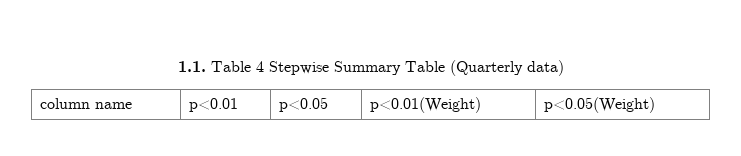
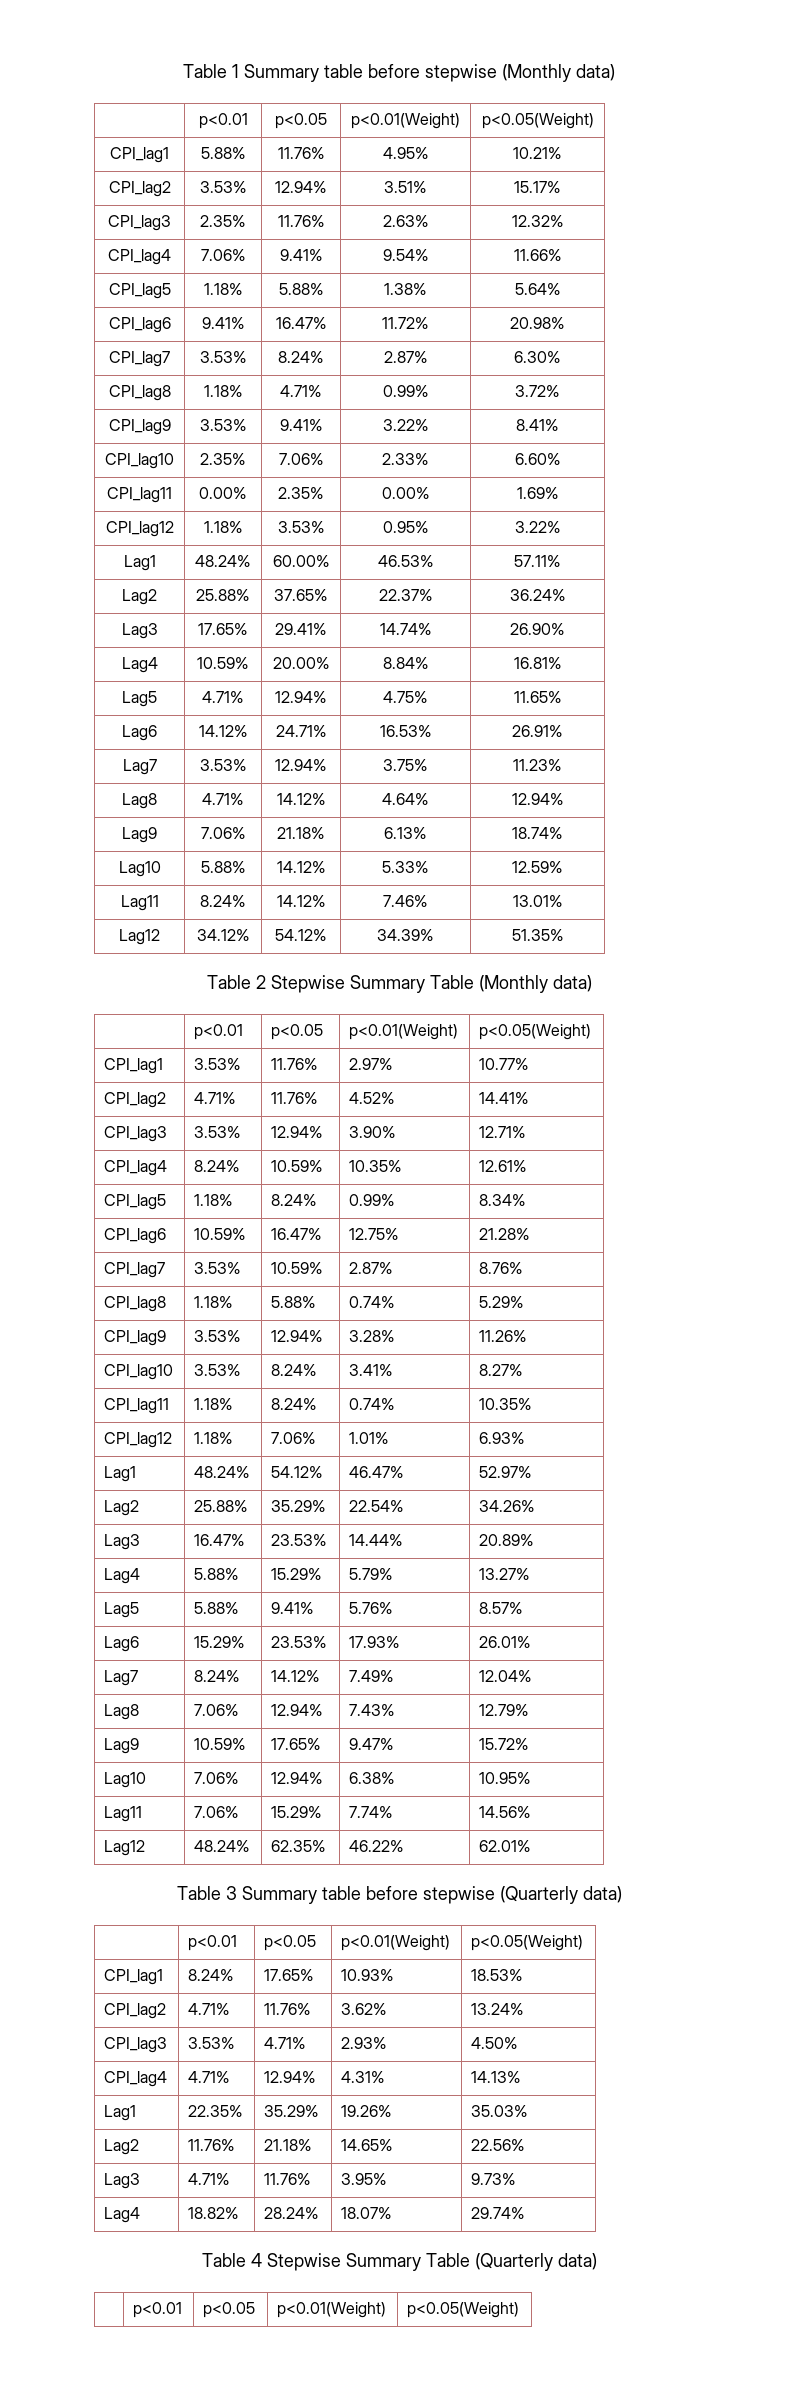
[177,61,206,72] 1.1. -> [183,64,615,82] [198,113,248,129] [275,113,327,129] [351,113,460,129] [481,113,594,129] [110,147,169,163] [200,147,246,159] [277,147,325,159] [382,147,429,159] [513,147,562,159] [108,181,171,197] [199,181,247,193] [275,181,327,193] [384,181,427,193] [514,181,561,193] [108,215,171,231] [200,215,246,227] [277,215,325,227] [382,215,429,227] [511,215,564,227] [108,249,171,265] [200,249,246,261] [279,249,323,261] [382,249,429,261] [513,249,562,261] [108,283,171,299] [203,283,243,295] [278,283,324,295] [384,283,427,295] [514,283,561,295] [108,317,171,333] [201,317,245,329] [275,317,327,329] [382,317,429,329] [510,317,565,329] [109,351,170,367] [199,351,247,363] [278,351,324,363] [383,351,428,363] [514,351,561,363] [108,385,171,401] [203,385,243,397] [280,385,322,397] [382,385,429,397] [515,385,560,397] [108,419,171,435] [199,419,247,431] [279,419,323,431] [382,419,429,431] [516,419,559,431] [105,453,174,469] [200,453,246,465] [278,453,324,465] [382,453,429,465] [514,453,561,465] [107,487,172,503] [199,487,247,499] [278,487,324,499] [381,487,430,499] [516,487,559,499] [105,521,174,537] [203,521,243,533] [277,521,325,533] [382,521,429,533] [514,521,561,533] [123,555,156,571] [195,555,251,567] [272,555,330,567] [377,555,434,567] [514,555,561,567] [122,589,157,605] [196,589,250,601] [274,589,328,601] [378,589,433,601] [509,589,566,601] [121,623,158,639] [198,623,248,635] [275,623,327,635] [379,623,432,635] [510,623,565,635] [121,657,158,673] [197,657,249,669] [272,657,330,669] [382,657,429,669] [513,657,562,669] [122,691,157,707] [202,691,244,703] [275,691,327,703] [383,691,428,703] [513,691,562,703] [122,725,157,741] [198,725,248,737] [275,725,327,737] [379,725,432,737] [512,725,563,737] [122,759,157,775] [199,759,247,771] [275,759,327,771] [383,759,428,771] [513,759,562,771] [122,793,157,809] [202,793,244,805] [276,793,326,805] [382,793,429,805] [511,793,564,805] [122,827,157,843] [200,827,246,839] [277,827,325,839] [384,827,427,839] [512,827,563,839] [118,861,161,877] [200,861,246,873] [276,861,326,873] [382,861,429,873] [512,861,563,873] [120,895,159,911] [200,895,246,907] [276,895,326,907] [383,895,428,907] [512,895,563,907] [119,929,160,945] [196,929,250,941] [275,929,327,941] [377,929,434,941] [511,929,564,941] [206,975,592,993] [194,1024,244,1040] [271,1024,324,1040] [349,1024,459,1040] [479,1024,592,1040] [104,1058,164,1074] [194,1058,242,1070] [271,1058,319,1070] [349,1058,394,1070] [479,1058,530,1070] [104,1092,167,1108] [194,1092,237,1104] [271,1092,319,1104] [349,1092,396,1104] [479,1092,530,1104] [104,1126,168,1142] [194,1126,242,1138] [271,1126,324,1138] [349,1126,397,1138] [479,1126,527,1138] [104,1160,168,1176] [194,1160,241,1172] [271,1160,324,1172] [349,1160,403,1172] [479,1160,528,1172] [104,1194,167,1210] [194,1194,234,1206] [271,1194,318,1206] [349,1194,396,1206] [479,1194,527,1206] [104,1228,167,1244] [194,1228,247,1240] [271,1228,323,1240] [349,1228,400,1240] [479,1228,531,1240] [104,1262,166,1278] [194,1262,242,1274] [271,1262,324,1274] [349,1262,394,1274] [479,1262,524,1274] [104,1296,167,1312] [194,1296,234,1308] [271,1296,317,1308] [349,1296,396,1308] [479,1296,525,1308] [104,1330,167,1346] [194,1330,242,1342] [271,1330,324,1342] [349,1330,396,1342] [479,1330,528,1342] [104,1364,174,1380] [194,1364,242,1376] [271,1364,318,1376] [349,1364,394,1376] [479,1364,524,1376] [104,1398,170,1414] [194,1398,234,1410] [271,1398,318,1410] [349,1398,396,1410] [479,1398,533,1410] [104,1432,173,1448] [194,1432,234,1444] [271,1432,317,1444] [349,1432,390,1444] [479,1432,526,1444] [104,1466,137,1482] [194,1466,251,1478] [271,1466,324,1478] [349,1466,405,1478] [479,1466,533,1478] [104,1500,140,1516] [194,1500,249,1512] [271,1500,327,1512] [349,1500,405,1512] [479,1500,536,1512] [104,1534,141,1550] [194,1534,246,1546] [271,1534,328,1546] [349,1534,404,1546] [479,1534,535,1546] [104,1568,141,1584] [194,1568,240,1580] [271,1568,323,1580] [349,1568,394,1580] [479,1568,531,1580] [104,1602,140,1618] [194,1602,240,1614] [271,1602,315,1614] [349,1602,394,1614] [479,1602,524,1614] [104,1636,140,1652] [194,1636,246,1648] [271,1636,328,1648] [349,1636,401,1648] [479,1636,532,1648] [104,1670,139,1686] [194,1670,241,1682] [271,1670,321,1682] [349,1670,395,1682] [479,1670,533,1682] [104,1704,140,1720] [194,1704,240,1716] [271,1704,324,1716] [349,1704,396,1716] [479,1704,530,1716] [104,1738,140,1754] [194,1738,247,1750] [271,1738,322,1750] [349,1738,395,1750] [479,1738,530,1750] [104,1772,147,1788] [194,1772,240,1784] [271,1772,324,1784] [349,1772,396,1784] [479,1772,532,1784] [104,1806,143,1822] [194,1806,240,1818] [271,1806,323,1818] [349,1806,394,1818] [479,1806,532,1818] [104,1840,146,1856] [194,1840,251,1852] [271,1840,327,1852] [349,1840,405,1852] [479,1840,532,1852] [176,1886,622,1904] [188,1935,238,1951] [264,1935,317,1951] [341,1935,451,1951] [471,1935,584,1951] [104,1969,164,1985] [188,1969,235,1981] [264,1969,315,1981] [341,1969,395,1981] [471,1969,524,1981] [104,2003,167,2019] [188,2003,231,2015] [264,2003,312,2015] [341,2003,388,2015] [471,2003,525,2015] [104,2037,168,2053] [188,2037,236,2049] [264,2037,307,2049] [341,2037,388,2049] [471,2037,519,2049] [104,2071,168,2087] [188,2071,231,2083] [264,2071,317,2083] [341,2071,386,2083] [471,2071,522,2083] [104,2105,137,2121] [188,2105,244,2117] [264,2105,320,2117] [341,2105,393,2117] [471,2105,529,2117] [104,2139,140,2155] [188,2139,236,2151] [264,2139,313,2151] [341,2139,394,2151] [471,2139,526,2151] [104,2173,141,2189] [188,2173,231,2185] [264,2173,312,2185] [341,2173,388,2185] [471,2173,517,2185] [104,2207,141,2223] [188,2207,240,2219] [264,2207,320,2219] [341,2207,393,2219] [471,2207,526,2219] Table 1 Summary table before stepwise (Monthly data) // | p<0.01 | p<0.05 | p<0.01(Weight) | p<0.05(Weight) // CPI_lag1 | 5.88% | 11.76% | 4.95% | 10.21% // CPI_lag2 | 3.53% | 12.94% | 3.51% | 15.17% // CPI_lag3 | 2.35% | 11.76% | 2.63% | 12.32% // CPI_lag4 | 7.06% | 9.41% | 9.54% | 11.66% // CPI_lag5 | 1.18% | 5.88% | 1.38% | 5.64% // CPI_lag6 | 9.41% | 16.47% | 11.72% | 20.98% // CPI_lag7 | 3.53% | 8.24% | 2.87% | 6.30% // CPI_lag8 | 1.18% | 4.71% | 0.99% | 3.72% // CPI_lag9 | 3.53% | 9.41% | 3.22% | 8.41% // CPI_lag10 | 2.35% | 7.06% | 2.33% | 6.60% // CPI_lag11 | 0.00% | 2.35% | 0.00% | 1.69% // CPI_lag12 | 1.18% | 3.53% | 0.95% | 3.22% // Lag1 | 48.24% | 60.00% | 46.53% | 57.11% // Lag2 | 25.88% | 37.65% | 22.37% | 36.24% // Lag3 | 17.65% | 29.41% | 14.74% | 26.90% // Lag4 | 10.59% | 20.00% | 8.84% | 16.81% // Lag5 | 4.71% | 12.94% | 4.75% | 11.65% // Lag6 | 14.12% | 24.71% | 16.53% | 26.91% // Lag7 | 3.53% | 12.94% | 3.75% | 11.23% // Lag8 | 4.71% | 14.12% | 4.64% | 12.94% // Lag9 | 7.06% | 21.18% | 6.13% | 18.74% // Lag10 | 5.88% | 14.12% | 5.33% | 12.59% // Lag11 | 8.24% | 14.12% | 7.46% | 13.01% // Lag12 | 34.12% | 54.12% | 34.39% | 51.35% // Table 2 Stepwise Summary Table (Monthly data) // | p<0.01 | p<0.05 | p<0.01(Weight) | p<0.05(Weight) // CPI_lag1 | 3.53% | 11.76% | 2.97% | 10.77% // CPI_lag2 | 4.71% | 11.76% | 4.52% | 14.41% // CPI_lag3 | 3.53% | 12.94% | 3.90% | 12.71% // CPI_lag4 | 8.24% | 10.59% | 10.35% | 12.61% // CPI_lag5 | 1.18% | 8.24% | 0.99% | 8.34% // CPI_lag6 | 10.59% | 16.47% | 12.75% | 21.28% // CPI_lag7 | 3.53% | 10.59% | 2.87% | 8.76% // CPI_lag8 | 1.18% | 5.88% | 0.74% | 5.29% // CPI_lag9 | 3.53% | 12.94% | 3.28% | 11.26% // CPI_lag10 | 3.53% | 8.24% | 3.41% | 8.27% // CPI_lag11 | 1.18% | 8.24% | 0.74% | 10.35% // CPI_lag12 | 1.18% | 7.06% | 1.01% | 6.93% // Lag1 | 48.24% | 54.12% | 46.47% | 52.97% // Lag2 | 25.88% | 35.29% | 22.54% | 34.26% // Lag3 | 16.47% | 23.53% | 14.44% | 20.89% // Lag4 | 5.88% | 15.29% | 5.79% | 13.27% // Lag5 | 5.88% | 9.41% | 5.76% | 8.57% // Lag6 | 15.29% | 23.53% | 17.93% | 26.01% // Lag7 | 8.24% | 14.12% | 7.49% | 12.04% // Lag8 | 7.06% | 12.94% | 7.43% | 12.79% // Lag9 | 10.59% | 17.65% | 9.47% | 15.72% // Lag10 | 7.06% | 12.94% | 6.38% | 10.95% // Lag11 | 7.06% | 15.29% | 7.74% | 14.56% // Lag12 | 48.24% | 62.35% | 46.22% | 62.01% // Table 3 Summary table before stepwise (Quarterly data) // | p<0.01 | p<0.05 | p<0.01(Weight) | p<0.05(Weight) // CPI_lag1 | 8.24% | 17.65% | 10.93% | 18.53% // CPI_lag2 | 4.71% | 11.76% | 3.62% | 13.24% // CPI_lag3 | 3.53% | 4.71% | 2.93% | 4.50% // CPI_lag4 | 4.71% | 12.94% | 4.31% | 14.13% // Lag1 | 22.35% | 35.29% | 19.26% | 35.03% // Lag2 | 11.76% | 21.18% | 14.65% | 22.56% // Lag3 | 4.71% | 11.76% | 3.95% | 9.73% // Lag4 | 18.82% | 28.24% | 18.07% | 29.74% //
[40,98,133,109] column name -> (597, 2261) none

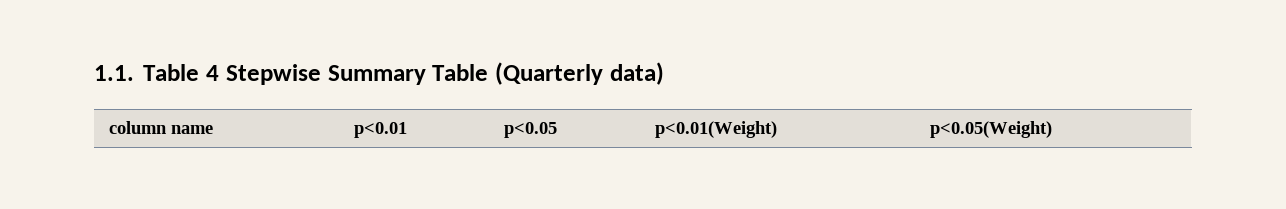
[183,64,615,82] [198,113,248,129] [275,113,327,129] [351,113,460,129] [481,113,594,129] [110,147,169,163] [200,147,246,159] [277,147,325,159] [382,147,429,159] [513,147,562,159] [108,181,171,197] [199,181,247,193] [275,181,327,193] [384,181,427,193] [514,181,561,193] [108,215,171,231] [200,215,246,227] [277,215,325,227] [382,215,429,227] [511,215,564,227] [108,249,171,265] [200,249,246,261] [279,249,323,261] [382,249,429,261] [513,249,562,261] [108,283,171,299] [203,283,243,295] [278,283,324,295] [384,283,427,295] [514,283,561,295] [108,317,171,333] [201,317,245,329] [275,317,327,329] [382,317,429,329] [510,317,565,329] [109,351,170,367] [199,351,247,363] [278,351,324,363] [383,351,428,363] [514,351,561,363] [108,385,171,401] [203,385,243,397] [280,385,322,397] [382,385,429,397] [515,385,560,397] [108,419,171,435] [199,419,247,431] [279,419,323,431] [382,419,429,431] [516,419,559,431] [105,453,174,469] [200,453,246,465] [278,453,324,465] [382,453,429,465] [514,453,561,465] [107,487,172,503] [199,487,247,499] [278,487,324,499] [381,487,430,499] [516,487,559,499] [105,521,174,537] [203,521,243,533] [277,521,325,533] [382,521,429,533] [514,521,561,533] [123,555,156,571] [195,555,251,567] [272,555,330,567] [377,555,434,567] [514,555,561,567] [122,589,157,605] [196,589,250,601] [274,589,328,601] [378,589,433,601] [509,589,566,601] [121,623,158,639] [198,623,248,635] [275,623,327,635] [379,623,432,635] [510,623,565,635] [121,657,158,673] [197,657,249,669] [272,657,330,669] [382,657,429,669] [513,657,562,669] [122,691,157,707] [202,691,244,703] [275,691,327,703] [383,691,428,703] [513,691,562,703] [122,725,157,741] [198,725,248,737] [275,725,327,737] [379,725,432,737] [512,725,563,737] [122,759,157,775] [199,759,247,771] [275,759,327,771] [383,759,428,771] [513,759,562,771] [122,793,157,809] [202,793,244,805] [276,793,326,805] [382,793,429,805] [511,793,564,805] [122,827,157,843] [200,827,246,839] [277,827,325,839] [384,827,427,839] [512,827,563,839] [118,861,161,877] [200,861,246,873] [276,861,326,873] [382,861,429,873] [512,861,563,873] [120,895,159,911] [200,895,246,907] [276,895,326,907] [383,895,428,907] [512,895,563,907] [119,929,160,945] [196,929,250,941] [275,929,327,941] [377,929,434,941] [511,929,564,941] [206,975,592,993] [194,1024,244,1040] [271,1024,324,1040] [349,1024,459,1040] [479,1024,592,1040] [104,1058,164,1074] [194,1058,242,1070] [271,1058,319,1070] [349,1058,394,1070] [479,1058,530,1070] [104,1092,167,1108] [194,1092,237,1104] [271,1092,319,1104] [349,1092,396,1104] [479,1092,530,1104] [104,1126,168,1142] [194,1126,242,1138] [271,1126,324,1138] [349,1126,397,1138] [479,1126,527,1138] [104,1160,168,1176] [194,1160,241,1172] [271,1160,324,1172] [349,1160,403,1172] [479,1160,528,1172] [104,1194,167,1210] [194,1194,234,1206] [271,1194,318,1206] [349,1194,396,1206] [479,1194,527,1206] [104,1228,167,1244] [194,1228,247,1240] [271,1228,323,1240] [349,1228,400,1240] [479,1228,531,1240] [104,1262,166,1278] [194,1262,242,1274] [271,1262,324,1274] [349,1262,394,1274] [479,1262,524,1274] [104,1296,167,1312] [194,1296,234,1308] [271,1296,317,1308] [349,1296,396,1308] [479,1296,525,1308] [104,1330,167,1346] [194,1330,242,1342] [271,1330,324,1342] [349,1330,396,1342] [479,1330,528,1342] [104,1364,174,1380] [194,1364,242,1376] [271,1364,318,1376] [349,1364,394,1376] [479,1364,524,1376] [104,1398,170,1414] [194,1398,234,1410] [271,1398,318,1410] [349,1398,396,1410] [479,1398,533,1410] [104,1432,173,1448] [194,1432,234,1444] [271,1432,317,1444] [349,1432,390,1444] [479,1432,526,1444] [104,1466,137,1482] [194,1466,251,1478] [271,1466,324,1478] [349,1466,405,1478] [479,1466,533,1478] [104,1500,140,1516] [194,1500,249,1512] [271,1500,327,1512] [349,1500,405,1512] [479,1500,536,1512] [104,1534,141,1550] [194,1534,246,1546] [271,1534,328,1546] [349,1534,404,1546] [479,1534,535,1546] [104,1568,141,1584] [194,1568,240,1580] [271,1568,323,1580] [349,1568,394,1580] [479,1568,531,1580] [104,1602,140,1618] [194,1602,240,1614] [271,1602,315,1614] [349,1602,394,1614] [479,1602,524,1614] [104,1636,140,1652] [194,1636,246,1648] [271,1636,328,1648] [349,1636,401,1648] [479,1636,532,1648] [104,1670,139,1686] [194,1670,241,1682] [271,1670,321,1682] [349,1670,395,1682] [479,1670,533,1682] [104,1704,140,1720] [194,1704,240,1716] [271,1704,324,1716] [349,1704,396,1716] [479,1704,530,1716] [104,1738,140,1754] [194,1738,247,1750] [271,1738,322,1750] [349,1738,395,1750] [479,1738,530,1750] [104,1772,147,1788] [194,1772,240,1784] [271,1772,324,1784] [349,1772,396,1784] [479,1772,532,1784] [104,1806,143,1822] [194,1806,240,1818] [271,1806,323,1818] [349,1806,394,1818] [479,1806,532,1818] [104,1840,146,1856] [194,1840,251,1852] [271,1840,327,1852] [349,1840,405,1852] [479,1840,532,1852] [176,1886,622,1904] [188,1935,238,1951] [264,1935,317,1951] [341,1935,451,1951] [471,1935,584,1951] [104,1969,164,1985] [188,1969,235,1981] [264,1969,315,1981] [341,1969,395,1981] [471,1969,524,1981] [104,2003,167,2019] [188,2003,231,2015] [264,2003,312,2015] [341,2003,388,2015] [471,2003,525,2015] [104,2037,168,2053] [188,2037,236,2049] [264,2037,307,2049] [341,2037,388,2049] [471,2037,519,2049] [104,2071,168,2087] [188,2071,231,2083] [264,2071,317,2083] [341,2071,386,2083] [471,2071,522,2083] [104,2105,137,2121] [188,2105,244,2117] [264,2105,320,2117] [341,2105,393,2117] [471,2105,529,2117] [104,2139,140,2155] [188,2139,236,2151] [264,2139,313,2151] [341,2139,394,2151] [471,2139,526,2151] [104,2173,141,2189] [188,2173,231,2185] [264,2173,312,2185] [341,2173,388,2185] [471,2173,517,2185] [104,2207,141,2223] [188,2207,240,2219] [264,2207,320,2219] [341,2207,393,2219] [471,2207,526,2219] [201,2253,597,2271] [133,2302,183,2318] [203,2302,256,2318] [277,2302,387,2318] [407,2302,520,2318] Table 1 Summary table before stepwise (Monthly data) // | p<0.01 | p<0.05 | p<0.01(Weight) | p<0.05(Weight) // CPI_lag1 | 5.88% | 11.76% | 4.95% | 10.21% // CPI_lag2 | 3.53% | 12.94% | 3.51% | 15.17% // CPI_lag3 | 2.35% | 11.76% | 2.63% | 12.32% // CPI_lag4 | 7.06% | 9.41% | 9.54% | 11.66% // CPI_lag5 | 1.18% | 5.88% | 1.38% | 5.64% // CPI_lag6 | 9.41% | 16.47% | 11.72% | 20.98% // CPI_lag7 | 3.53% | 8.24% | 2.87% | 6.30% // CPI_lag8 | 1.18% | 4.71% | 0.99% | 3.72% // CPI_lag9 | 3.53% | 9.41% | 3.22% | 8.41% // CPI_lag10 | 2.35% | 7.06% | 2.33% | 6.60% // CPI_lag11 | 0.00% | 2.35% | 0.00% | 1.69% // CPI_lag12 | 1.18% | 3.53% | 0.95% | 3.22% // Lag1 | 48.24% | 60.00% | 46.53% | 57.11% // Lag2 | 25.88% | 37.65% | 22.37% | 36.24% // Lag3 | 17.65% | 29.41% | 14.74% | 26.90% // Lag4 | 10.59% | 20.00% | 8.84% | 16.81% // Lag5 | 4.71% | 12.94% | 4.75% | 11.65% // Lag6 | 14.12% | 24.71% | 16.53% | 26.91% // Lag7 | 3.53% | 12.94% | 3.75% | 11.23% // Lag8 | 4.71% | 14.12% | 4.64% | 12.94% // Lag9 | 7.06% | 21.18% | 6.13% | 18.74% // Lag10 | 5.88% | 14.12% | 5.33% | 12.59% // Lag11 | 8.24% | 14.12% | 7.46% | 13.01% // Lag12 | 34.12% | 54.12% | 34.39% | 51.35% // Table 2 Stepwise Summary Table (Monthly data) // | p<0.01 | p<0.05 | p<0.01(Weight) | p<0.05(Weight) // CPI_lag1 | 3.53% | 11.76% | 2.97% | 10.77% // CPI_lag2 | 4.71% | 11.76% | 4.52% | 14.41% // CPI_lag3 | 3.53% | 12.94% | 3.90% | 12.71% // CPI_lag4 | 8.24% | 10.59% | 10.35% | 12.61% // CPI_lag5 | 1.18% | 8.24% | 0.99% | 8.34% // CPI_lag6 | 10.59% | 16.47% | 12.75% | 21.28% // CPI_lag7 | 3.53% | 10.59% | 2.87% | 8.76% // CPI_lag8 | 1.18% | 5.88% | 0.74% | 5.29% // CPI_lag9 | 3.53% | 12.94% | 3.28% | 11.26% // CPI_lag10 | 3.53% | 8.24% | 3.41% | 8.27% // CPI_lag11 | 1.18% | 8.24% | 0.74% | 10.35% // CPI_lag12 | 1.18% | 7.06% | 1.01% | 6.93% // Lag1 | 48.24% | 54.12% | 46.47% | 52.97% // Lag2 | 25.88% | 35.29% | 22.54% | 34.26% // Lag3 | 16.47% | 23.53% | 14.44% | 20.89% // Lag4 | 5.88% | 15.29% | 5.79% | 13.27% // Lag5 | 5.88% | 9.41% | 5.76% | 8.57% // Lag6 | 15.29% | 23.53% | 17.93% | 26.01% // Lag7 | 8.24% | 14.12% | 7.49% | 12.04% // Lag8 | 7.06% | 12.94% | 7.43% | 12.79% // Lag9 | 10.59% | 17.65% | 9.47% | 15.72% // Lag10 | 7.06% | 12.94% | 6.38% | 10.95% // Lag11 | 7.06% | 15.29% | 7.74% | 14.56% // Lag12 | 48.24% | 62.35% | 46.22% | 62.01% // Table 3 Summary table before stepwise (Quarterly data) // | p<0.01 | p<0.05 | p<0.01(Weight) | p<0.05(Weight) // CPI_lag1 | 8.24% | 17.65% | 10.93% | 18.53% // CPI_lag2 | 4.71% | 11.76% | 3.62% | 13.24% // CPI_lag3 | 3.53% | 4.71% | 2.93% | 4.50% // CPI_lag4 | 4.71% | 12.94% | 4.31% | 14.13% // Lag1 | 22.35% | 35.29% | 19.26% | 35.03% // Lag2 | 11.76% | 21.18% | 14.65% | 22.56% // Lag3 | 4.71% | 11.76% | 3.95% | 9.73% // Lag4 | 18.82% | 28.24% | 18.07% | 29.74% // Table 4 Stepwise Summary Table (Quarterly data) // | p<0.01 | p<0.05 | p<0.01(Weight) | p<0.05(Weight) -> [94,62,664,85] [108,121,213,134] [353,122,407,138] [503,122,557,138] [654,121,777,138] [929,121,1052,138] 1.1. Table 4 Stepwise Summary Table (Quarterly data) // column name | p<0.01 | p<0.05 | p<0.01(Weight) | p<0.05(Weight)

